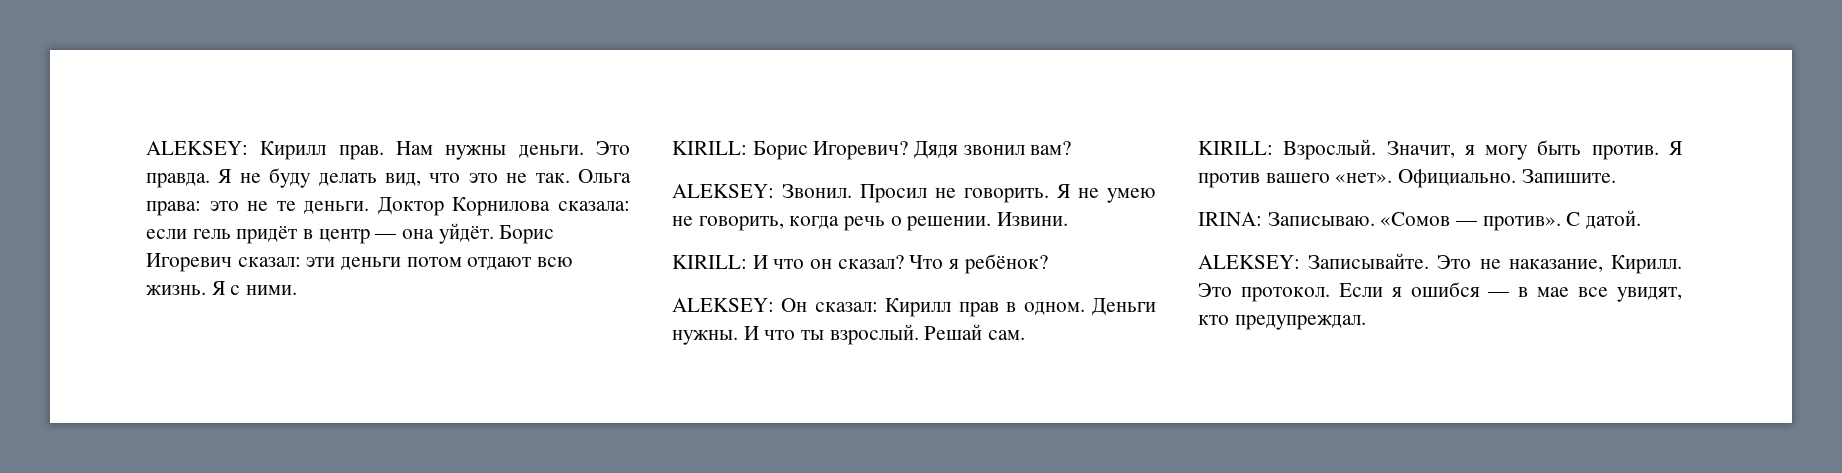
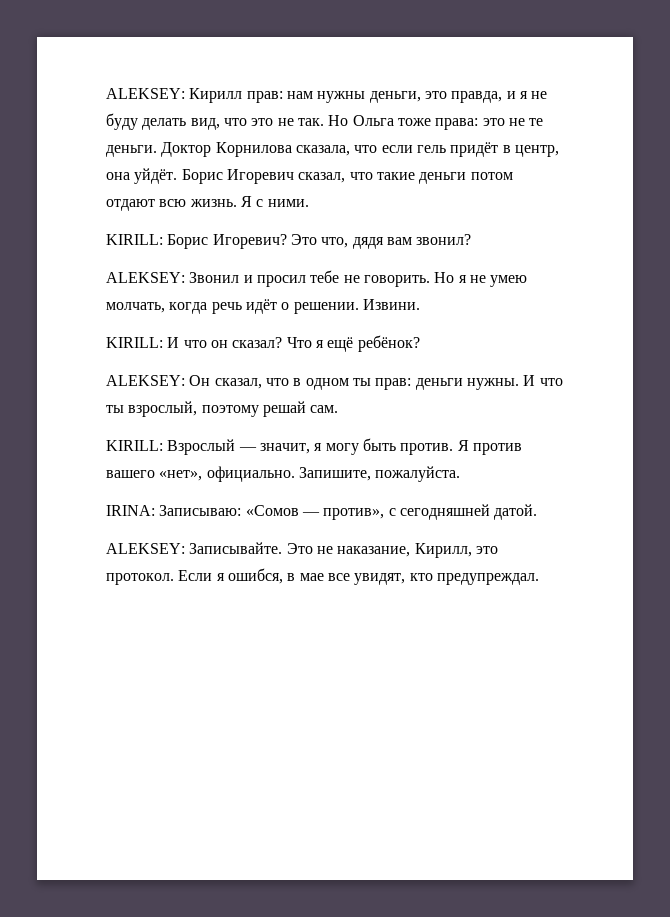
[338,141,630,160] [146,169,232,188] прав. Нам нужны деньги. Это правда. Я -> [246,91,528,103] прав: нам нужны деньги, это правда, и я
[577,169,631,183] Ольга -> [328,115,431,126] Но Ольга тоже
[558,201,630,211] сказала: -> [295,145,378,156] сказала, что
[318,229,397,244] центр — -> [514,145,559,157] центр,
[237,257,336,267] сказал: эти -> [298,172,415,183] сказал, что такие
[914,141,1072,159] [672,184,1156,203] [672,216,784,231] Дядя звонил вам? // ALEKSEY: Звонил. Просил не говорить. Я не умею не говорить, -> [290,234,472,249] [106,270,528,287] [106,302,165,313] Это что, дядя вам звонил? // ALEKSEY: Звонил и просил тебе не говорить. Но я не умею молчать,
(886, 223) none -> [245,299,277,314] идёт
(960, 264) none -> [327,337,354,352] ещё
[814,298,1156,317] сказал: Кирилл прав в одном. Деньги -> [214,378,463,390] сказал, что в одном ты прав: деньги
[829,324,983,345] взрослый. Решай -> [128,401,306,417] взрослый, поэтому решай
[1283,139,1455,160] Взрослый. Значит, -> [167,439,310,455] Взрослый — значит,
[1335,169,1616,188] «нет». Официально. Запишите. -> [159,466,461,482] «нет», официально. Запишите, пожалуйста.
[1267,212,1375,226] Записываю. -> [159,505,242,516] Записываю:
[1482,212,1581,231] против». С -> [323,504,490,520] против», с сегодняшней
[1611,255,1682,274] [1198,283,1232,297] Кирилл. Это -> [414,543,498,558] Кирилл, это
[1410,282,1510,297] ошибся — -> [227,568,283,584] ошибся,

